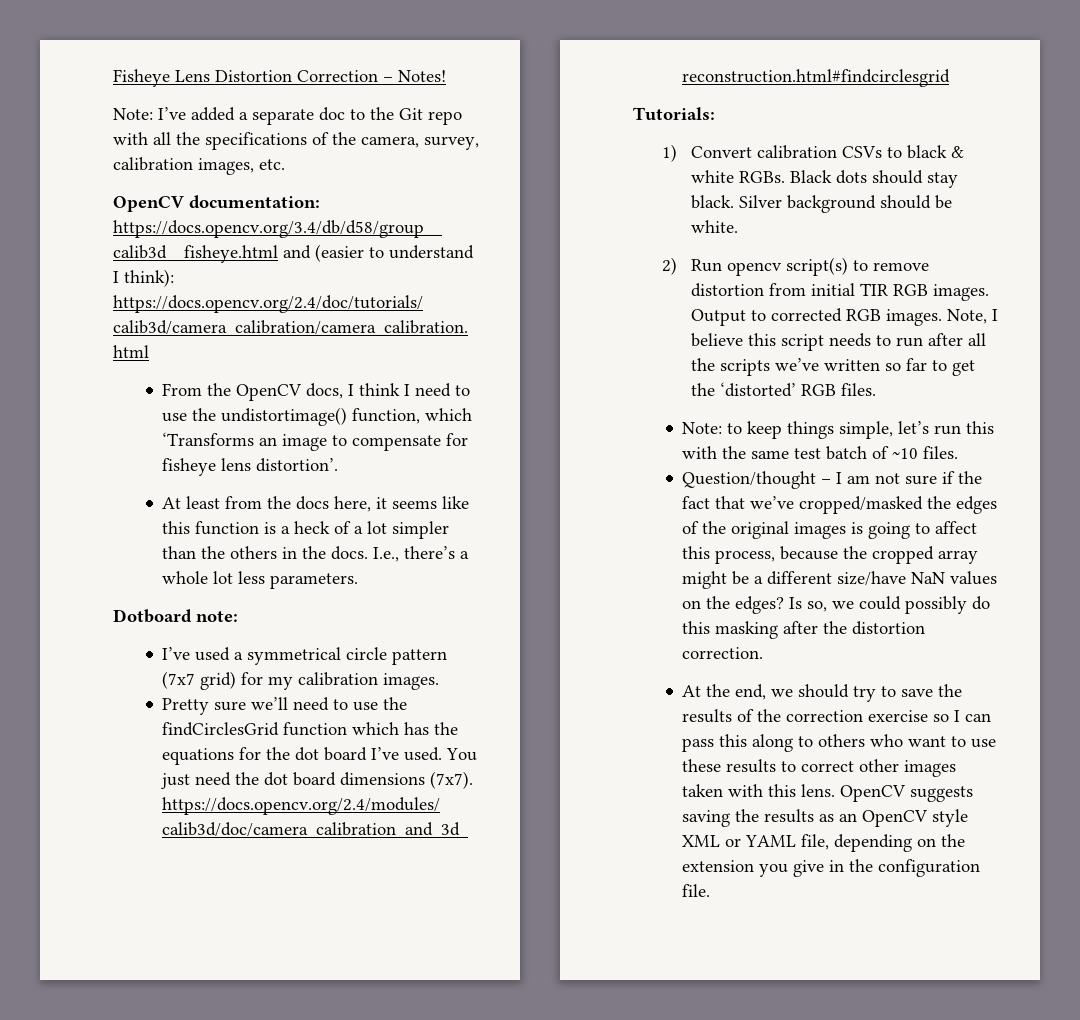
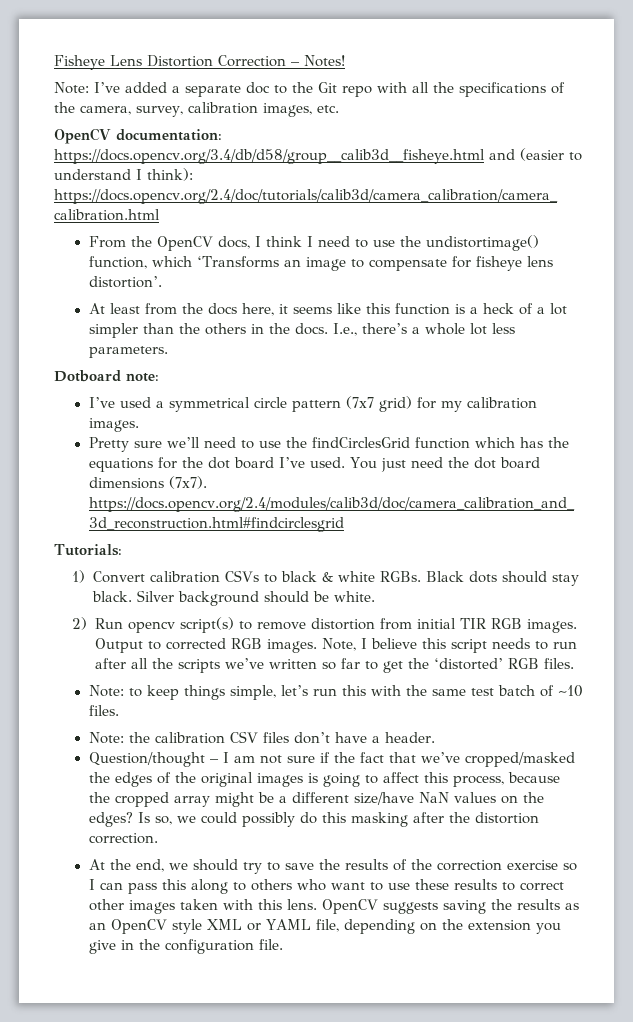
(959, 452) none -> [88,731,435,744] // Note: the calibration CSV files don’t have a header.

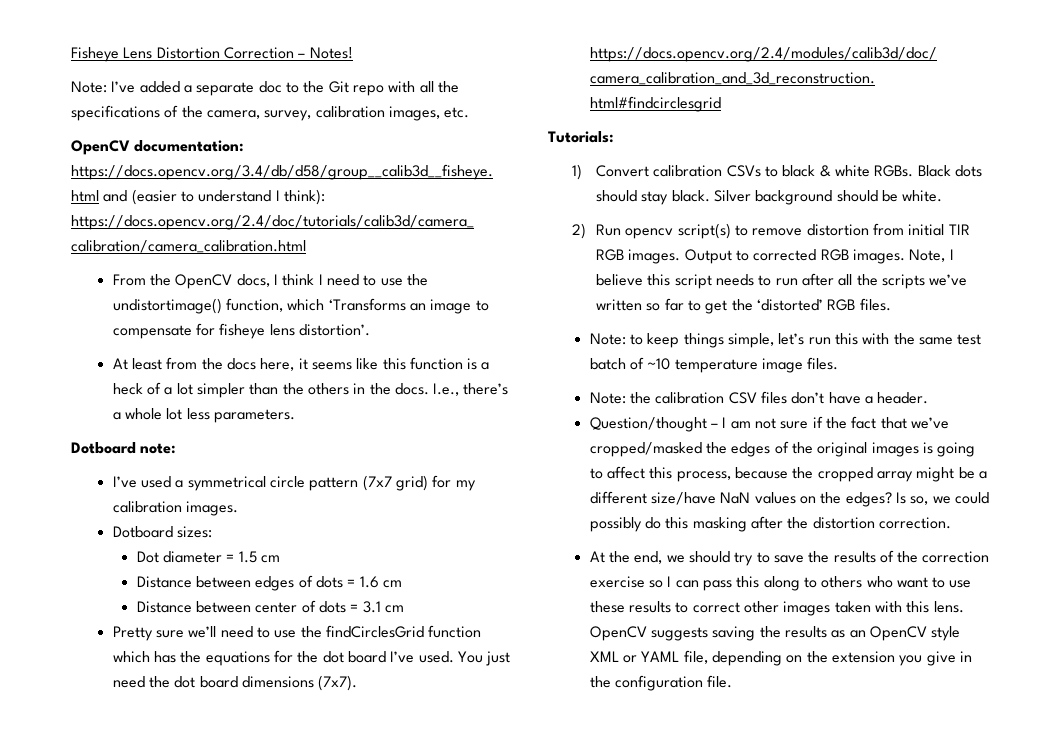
(139, 425) none -> [112,526,212,538] [136,551,280,563] [136,575,402,591] [136,600,404,613] // Dotboard sizes: // Dot diameter = 1.5 cm // Distance between edges of dots = 1.6 cm // Distance between center of dots = 3.1 cm
(583, 691) none -> [674,358,803,373] temperature image

